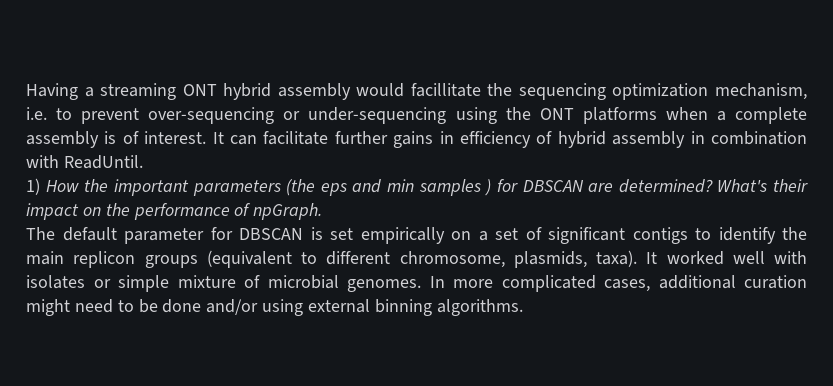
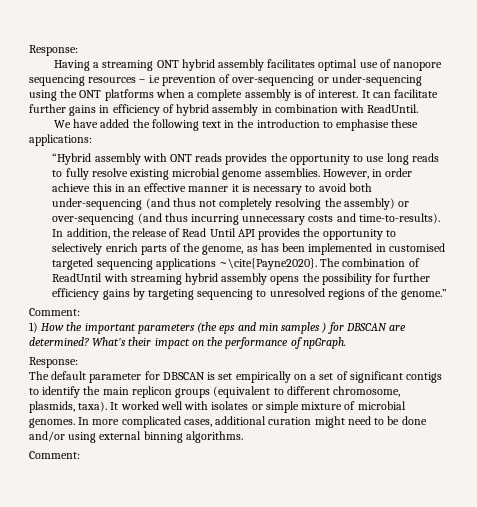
(26, 91) none -> [29,45,78,56] Response: //
[356,83,807,100] [26,107,140,124] would facillitate the sequencing optimization mechanism, i.e. to prevent -> [267,59,443,71] [29,74,231,86] facilitates optimal use of nanopore sequencing resources – i.e prevention of
(143, 162) none -> [53,119,419,131] [29,134,92,146] [52,153,439,165] [52,168,413,180] [52,183,372,195] [52,198,410,210] [52,213,440,225] [52,228,396,240] [52,243,445,255] [52,258,420,270] [52,273,431,285] [52,288,447,300] [29,308,80,316] // We have added the following text in the introduction to emphasise these applications: // “Hybrid assembly with ONT reads provides the opportunity to use long reads to fully resolve existing microbial genome assemblies. However, in order achieve this in an effective manner it is necessary to avoid both under-sequencing (and thus not completely resolving the assembly) or over-sequencing (and thus incurring unnecessary costs and time-to-results). In addition, the release of Read Until API provides the opportunity to selectively enrich parts of the genome, as has been implemented in customised targeted sequencing applications ~\cite{Payne2020}. The combination of ReadUntil with streaming hybrid assembly opens the possibility for further efficiency gains by targeting sequencing to unresolved regions of the genome.” // Comment:
(323, 211) none -> [29,357,78,368] // Response:
(523, 307) none -> [29,451,80,459] // Comment:

